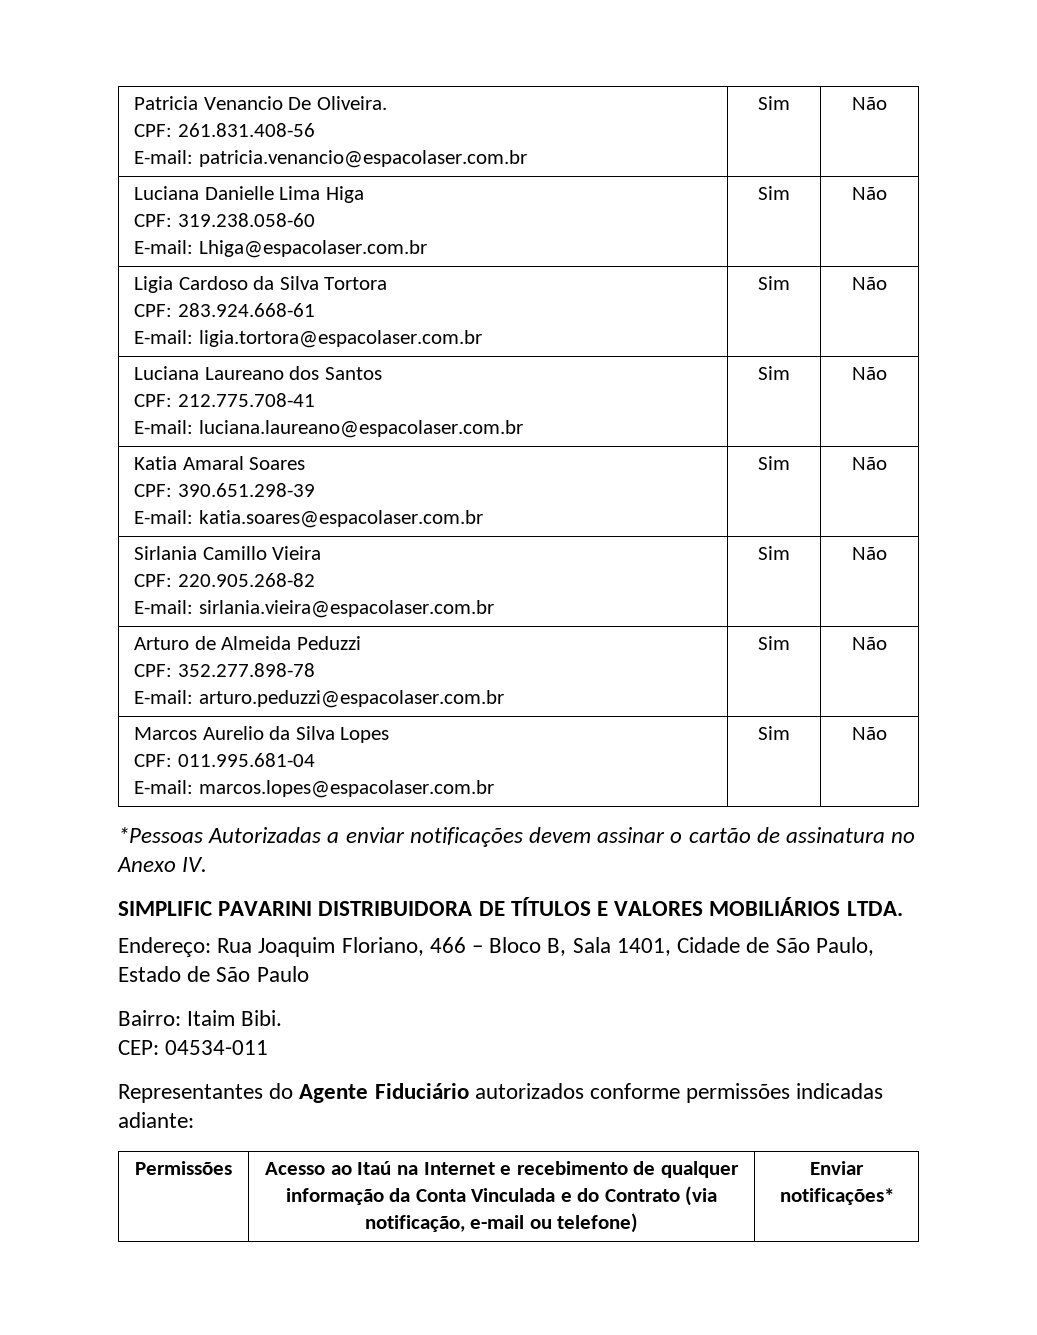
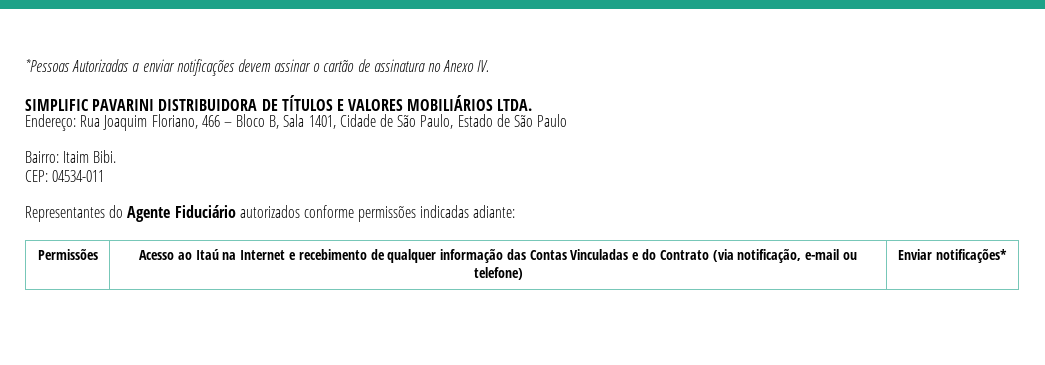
[134,96,387,110] [134,123,315,137] [134,150,527,168] [758,96,790,110] [852,97,887,110] [134,186,364,203] [134,213,315,227] [134,240,427,258] [758,186,790,200] [852,187,887,200] [134,276,388,293] [134,303,315,317] [134,330,482,348] [758,276,790,290] [852,277,887,290] [134,366,382,380] [134,393,315,407] [134,420,523,438] [758,366,790,380] [852,367,887,380] [134,456,306,470] [134,483,315,497] [134,510,483,528] [758,456,790,470] [852,457,887,470] [134,546,322,560] [134,573,315,587] [134,600,494,618] [758,546,790,560] [852,547,887,560] [134,636,361,650] [134,663,315,677] [134,690,504,708] [758,636,790,650] [852,637,887,650] [134,726,390,743] [134,753,315,767] [134,780,494,798] [758,726,790,740] [852,727,887,740] Patricia Venancio De Oliveira. // CPF: 261.831.408-56 // E-mail: patricia.venancio@espacolaser.com.br | Sim | Não // Luciana Danielle Lima Higa // CPF: 319.238.058-60 // E-mail: Lhiga@espacolaser.com.br | Sim | Não // Ligia Cardoso da Silva Tortora // CPF: 283.924.668-61 // E-mail: ligia.tortora@espacolaser.com.br | Sim | Não // Luciana Laureano dos Santos // CPF: 212.775.708-41 // E-mail: luciana.laureano@espacolaser.com.br | Sim | Não // Katia Amaral Soares // CPF: 390.651.298-39 // E-mail: katia.soares@espacolaser.com.br | Sim | Não // Sirlania Camillo Vieira // CPF: 220.905.268-82 // E-mail: sirlania.vieira@espacolaser.com.br | Sim | Não // Arturo de Almeida Peduzzi // CPF: 352.277.898-78 // E-mail: arturo.peduzzi@espacolaser.com.br | Sim | Não // Marcos Aurelio da Silva Lopes // CPF: 011.995.681-04 // E-mail: marcos.lopes@espacolaser.com.br | Sim | Não // -> (25, 65) none
[389,1188,556,1202] da Conta Vinculada -> [506,249,629,260] das Contas Vinculadas

